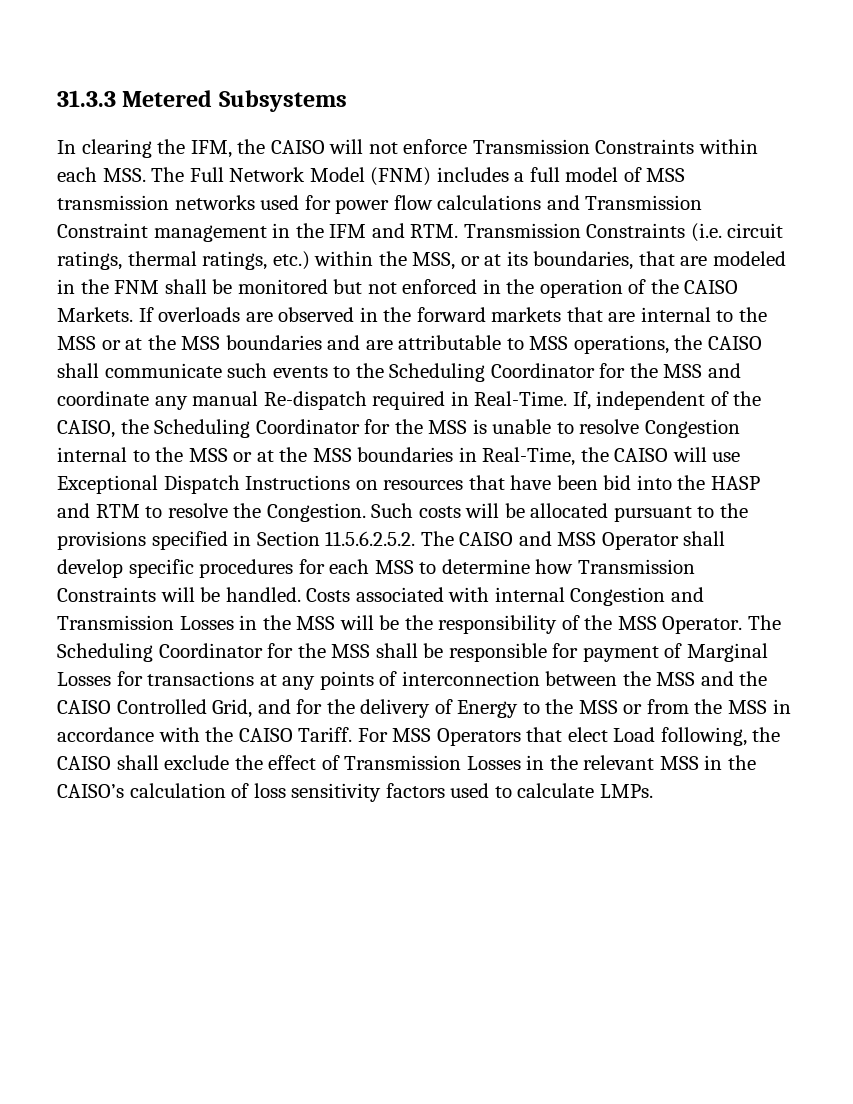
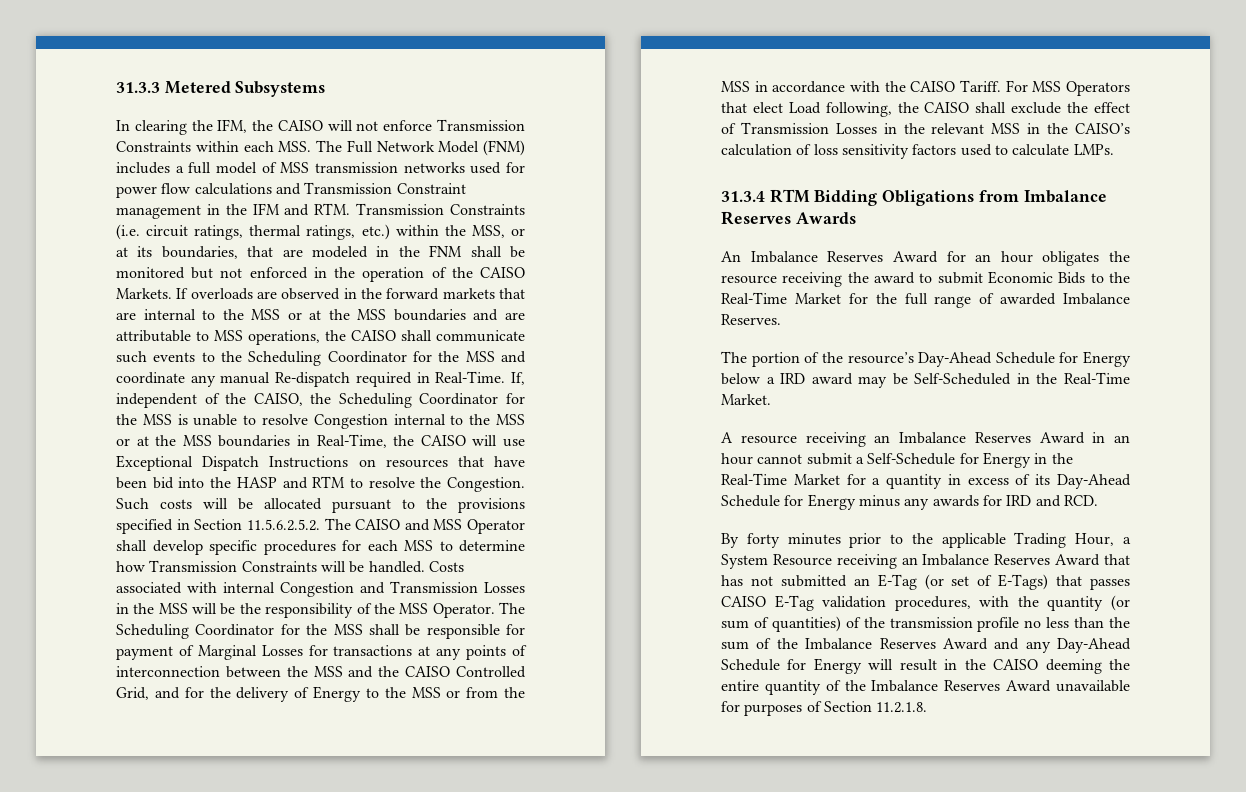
(653, 791) none -> [721,189,1107,206] [721,211,856,225] [721,251,1130,266] [721,271,1130,287] [721,292,1130,308] [721,314,781,325] [721,351,1131,367] [721,372,1130,388] [721,394,771,405] [721,432,1130,447] [721,452,1073,468] [721,473,1131,489] [721,494,1098,510] [721,532,1131,548] [721,554,1130,569] [721,574,1130,590] [721,595,1130,611] [721,616,1130,632] [721,638,1131,653] [721,658,1130,674] [721,680,1130,695] [721,701,928,716] // 31.3.4 RTM Bidding Obligations from Imbalance Reserves Awards // An Imbalance Reserves Award for an hour obligates the resource receiving the award to submit Economic Bids to the Real-Time Market for the full range of awarded Imbalance Reserves. // The portion of the resource’s Day-Ahead Schedule for Energy below a IRD award may be Self-Scheduled in the Real-Time Market. // A resource receiving an Imbalance Reserves Award in an hour cannot submit a Self-Schedule for Energy in the Real-Time Market for a quantity in excess of its Day-Ahead Schedule for Energy minus any awards for IRD and RCD. // By forty minutes prior to the applicable Trading Hour, a System Resource receiving an Imbalance Reserves Award that has not submitted an E-Tag (or set of E-Tags) that passes CAISO E-Tag validation procedures, with the quantity (or sum of quantities) of the transmission profile no less than the sum of the Imbalance Reserves Award and any Day-Ahead Schedule for Energy will result in the CAISO deeming the entire quantity of the Imbalance Reserves Award unavailable for purposes of Section 11.2.1.8.

